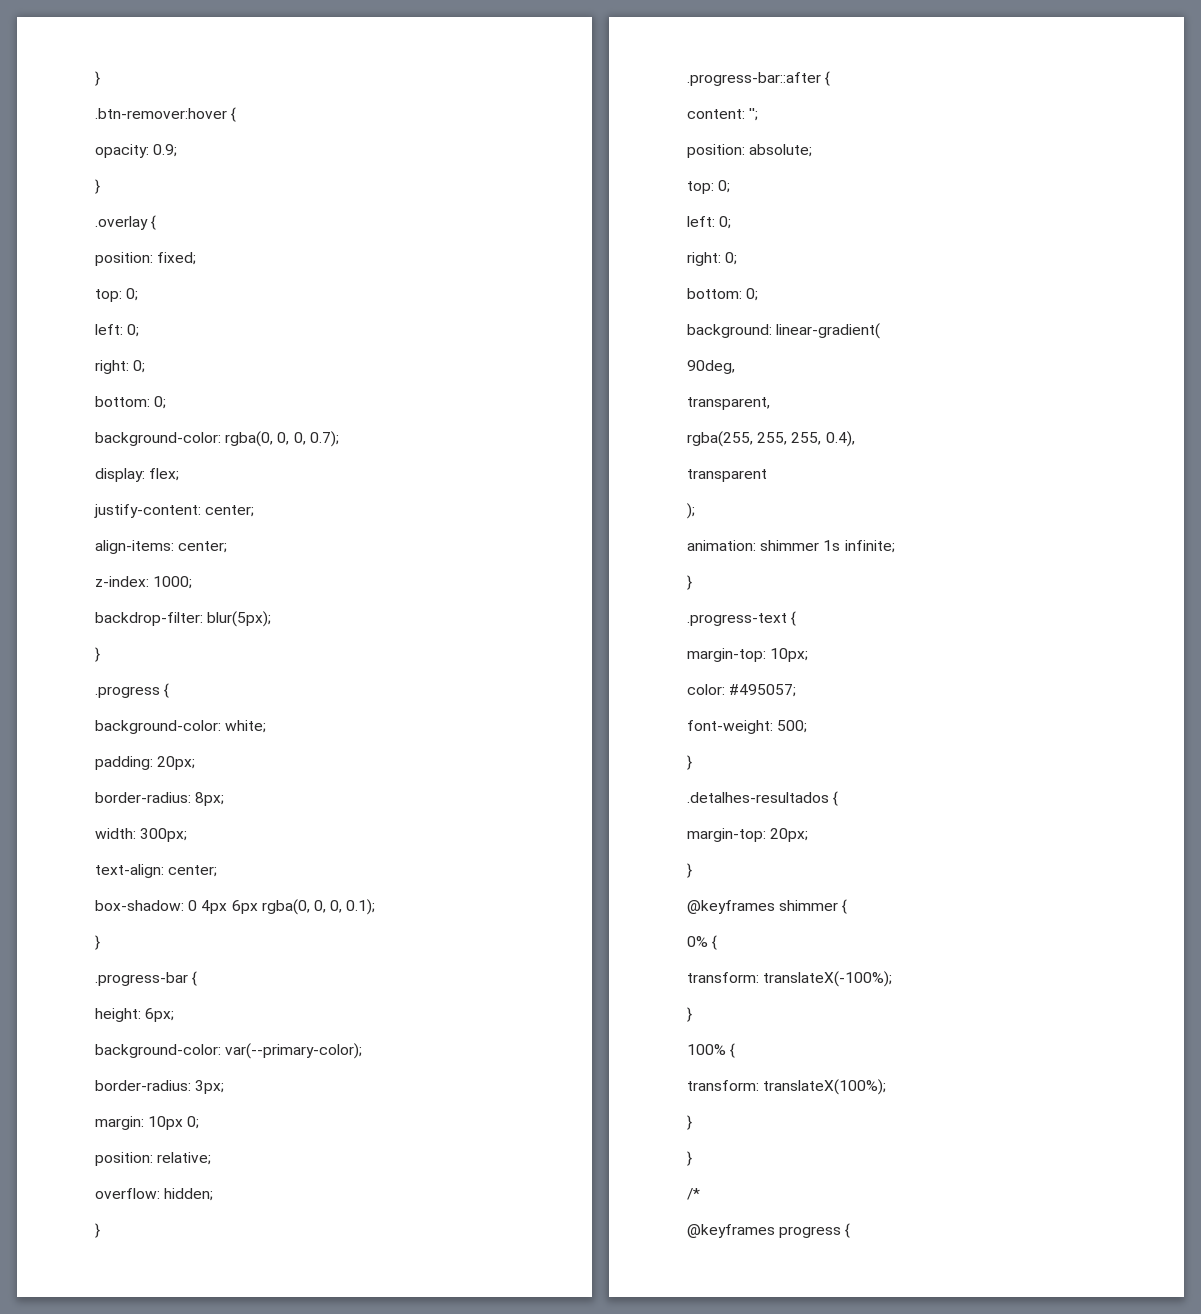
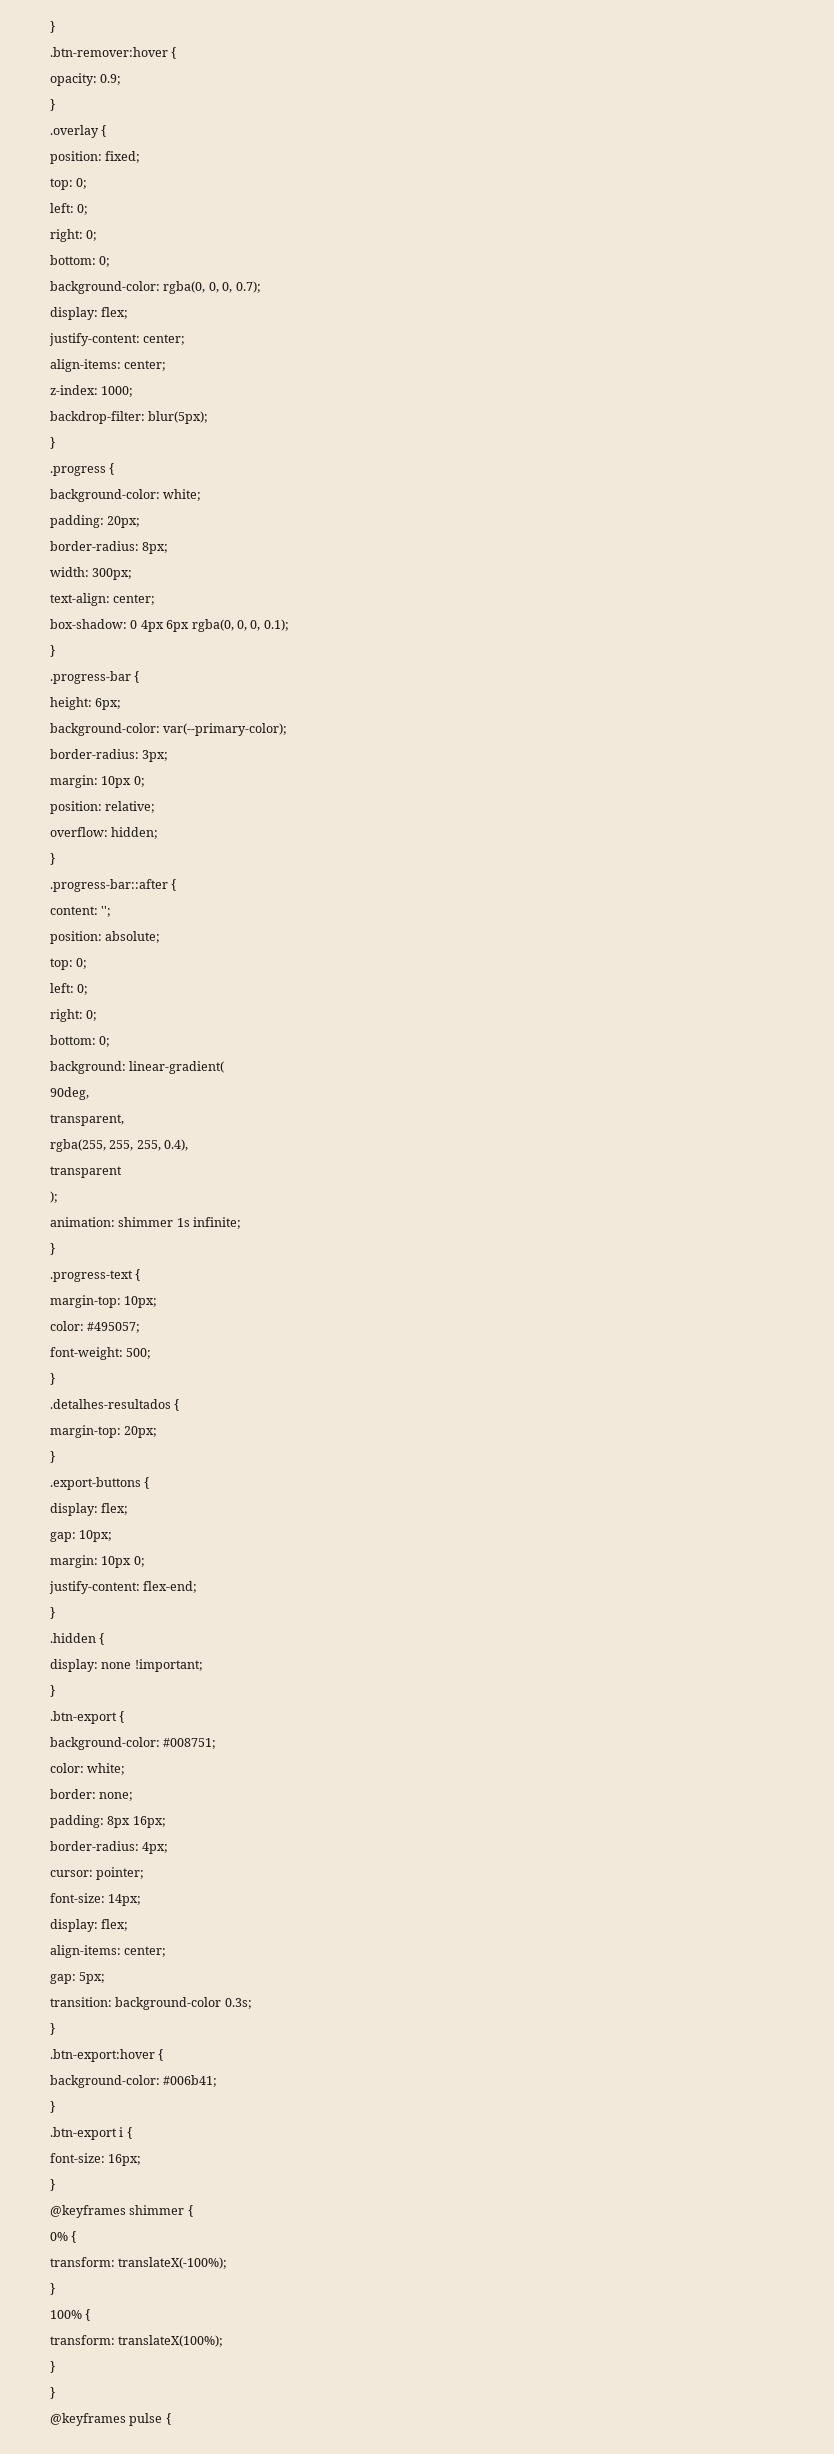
(692, 870) none -> [50,1477,150,1490] [50,1503,129,1516] [50,1530,113,1542] [50,1555,145,1568] [49,1581,198,1594] [50,1607,55,1619] [50,1633,105,1645] [50,1659,203,1672] [50,1685,55,1697] [50,1711,125,1724] [50,1737,217,1750] [50,1763,126,1775] [50,1789,134,1801] [50,1815,166,1828] [50,1841,169,1854] [50,1867,145,1880] [50,1893,142,1906] [50,1919,129,1932] [50,1945,167,1958] [50,1972,106,1984] [50,1997,252,2010] [50,2023,55,2035] [50,2049,164,2062] [50,2075,218,2088] [50,2101,55,2113] [50,2127,132,2140] [50,2153,142,2166] [50,2179,55,2191] // .export-buttons { // display: flex; // gap: 10px; // margin: 10px 0; // justify-content: flex-end; // } // .hidden { // display: none !important; // } // .btn-export { // background-color: #008751; // color: white; // border: none; // padding: 8px 16px; // border-radius: 4px; // cursor: pointer; // font-size: 14px; // display: flex; // align-items: center; // gap: 5px; // transition: background-color 0.3s; // } // .btn-export:hover { // background-color: #006b41; // } // .btn-export i { // font-size: 16px; // }
[687,1188,700,1200] [687,1224,842,1238] // /* // @keyframes progress -> [50,2413,163,2426] // @keyframes pulse

